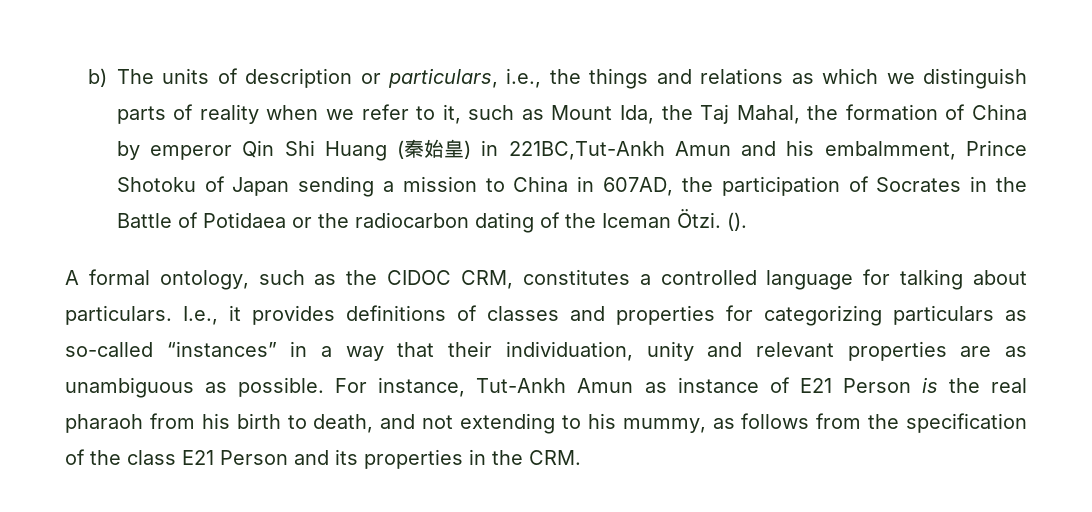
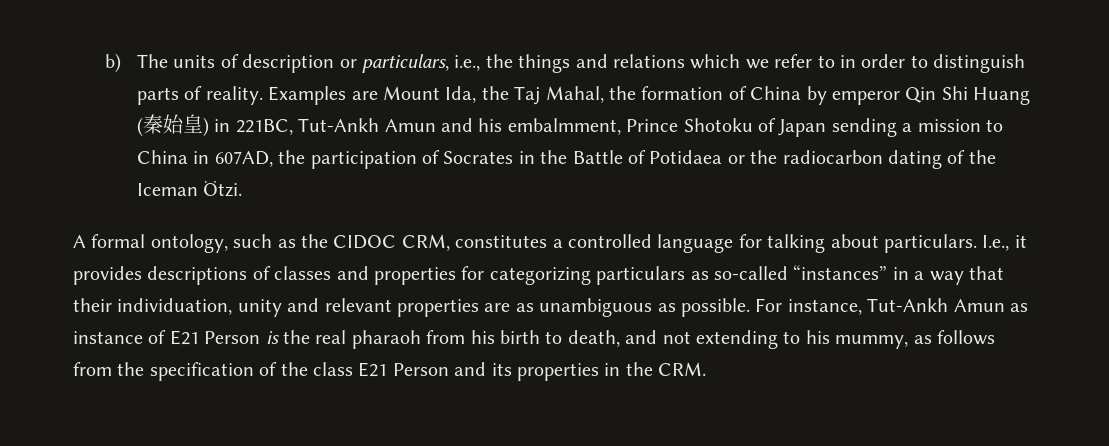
[791,73,814,84] as -> (685, 61) none
[922,68,1027,89] [116,104,544,124] distinguish parts of reality when we refer to it, such as -> [774,54,1026,73] [136,86,378,105] refer to in order to distinguish parts of reality. Examples are
[508,141,665,160] 221BC,Tut-Ankh -> [235,118,380,135] 221BC, Tut-Ankh
[726,212,747,231] (). -> (243, 189) none
[346,305,446,321] definitions -> [147,266,248,285] descriptions

